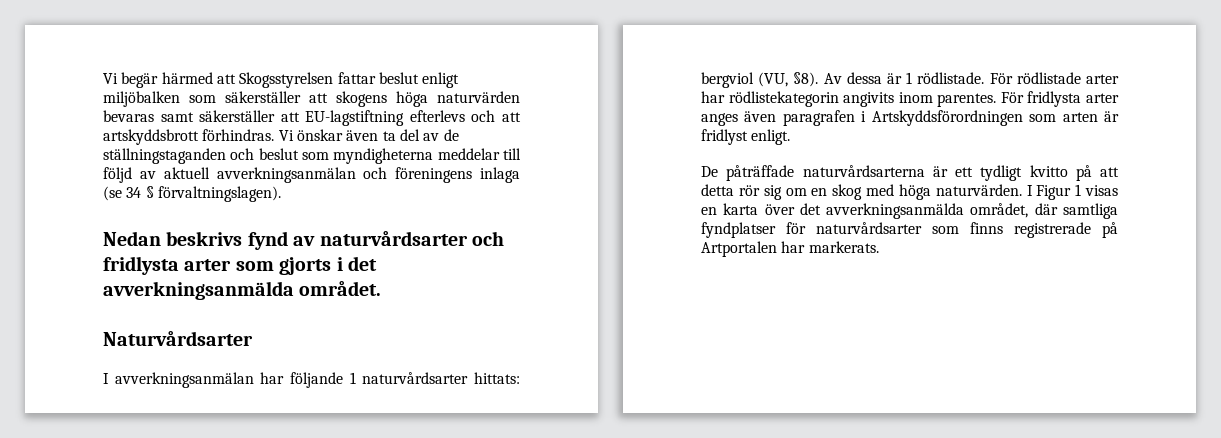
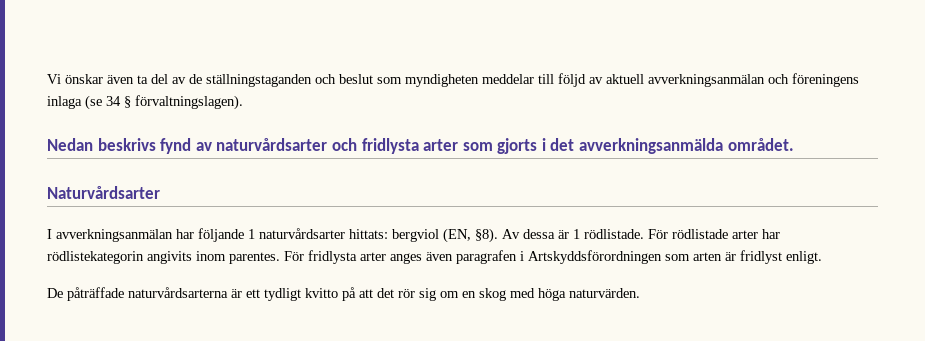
[103,72,460,88] [103,91,520,107] [103,110,521,126] [103,129,294,145] Vi begär härmed att Skogsstyrelsen fattar beslut enligt miljöbalken som säkerställer att skogens höga naturvärden bevaras samt säkerställer att EU-lagstiftning efterlevs och att artskyddsbrott förhindras. Vi -> [47,74,61,84] Vi
[333,148,434,164] myndigheterna -> [405,74,479,87] myndigheten
[758,72,789,87] (VU, -> [443,228,471,243] (EN,
[701,184,734,196] detta -> [377,288,394,298] det
[1026,184,1118,200] [701,203,1118,219] [701,222,1118,238] [701,241,879,257] I Figur 1 visas en karta över det avverkningsanmälda området, där samtliga fyndplatser för naturvårdsarter som finns registrerade på Artportalen har markerats. -> (640, 293) none

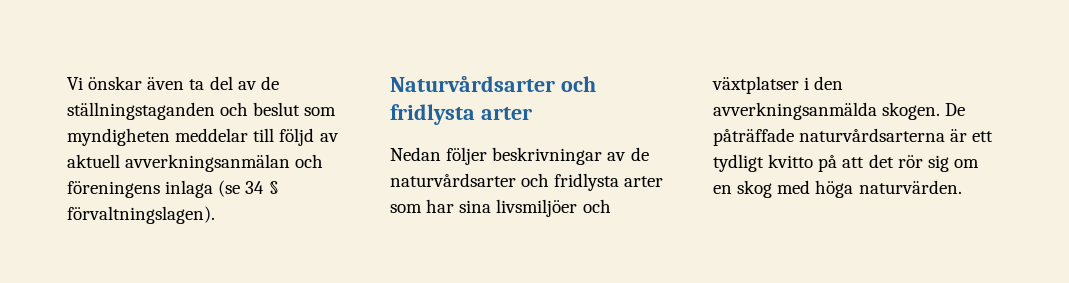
[47,138,212,154] Nedan beskrivs fynd av -> [390,75,596,92] [390,104,532,125] [390,147,649,165] Naturvårdsarter och fridlysta arter // Nedan följer beskrivningar av de
[497,138,794,154] [47,186,160,199] [47,228,780,243] [47,250,822,264] gjorts i det avverkningsanmälda området. // Naturvårdsarter // I avverkningsanmälan har följande 1 naturvårdsarter hittats: bergviol (EN, §8). Av dessa är 1 rödlistade. För rödlistade arter har rödlistekategorin angivits inom parentes. För fridlysta arter anges även paragrafen i Artskyddsförordningen som arten är fridlyst enligt. // -> [426,199,611,217] [712,76,844,94] [713,102,941,120] har sina livsmiljöer och växtplatser i den avverkningsanmälda skogen.

